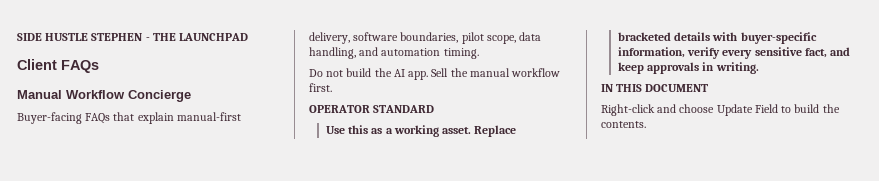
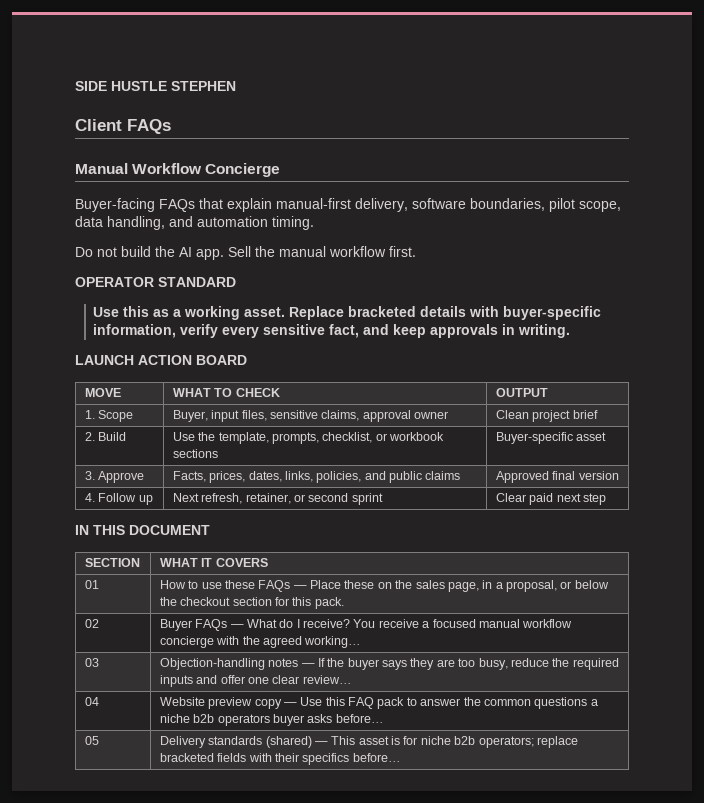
[145,33,249,41] - THE LAUNCHPAD -> (236, 86) none
[601,84,709,92] [601,104,840,116] [601,121,646,128] IN THIS DOCUMENT // Right-click and choose Update Field to build the contents. -> [75,355,247,365] [84,388,121,397] [172,388,280,397] [495,388,548,397] [84,410,134,422] [172,410,449,422] [495,410,598,422] [84,432,127,441] [172,432,445,444] [172,449,218,458] [495,432,607,444] [84,471,145,483] [172,471,461,483] [495,471,619,483] [84,493,153,505] [172,493,383,505] [495,493,606,505] [75,525,210,535] [84,558,140,567] [159,558,268,567] [84,580,99,589] [159,580,609,592] [159,597,344,609] [84,619,99,628] [159,619,573,631] [159,636,362,648] [84,658,99,667] [159,658,619,670] [159,675,352,687] [84,697,99,706] [159,697,598,709] [159,714,384,726] [84,736,99,745] [159,736,578,748] [159,753,401,765] LAUNCH ACTION BOARD // MOVE | WHAT TO CHECK | OUTPUT // 1. Scope | Buyer, input files, sensitive claims, approval owner | Clean project brief // 2. Build | Use the template, prompts, checklist, or workbook sections | Buyer-specific asset // 3. Approve | Facts, prices, dates, links, policies, and public claims | Approved final version // 4. Follow up | Next refresh, retainer, or second sprint | Clear paid next step // IN THIS DOCUMENT // SECTION | WHAT IT COVERS // 01 | How to use these FAQs — Place these on the sales page, in a proposal, or below the checkout section for this pack. // 02 | Buyer FAQs — What do I receive? You receive a focused manual workflow concierge with the agreed working… // 03 | Objection-handling notes — If the buyer says they are too busy, reduce the required inputs and offer one clear review… // 04 | Website preview copy — Use this FAQ pack to answer the common questions a niche b2b operators buyer asks before… // 05 | Delivery standards (shared) — This asset is for niche b2b operators; replace bracketed fields with their specifics before…

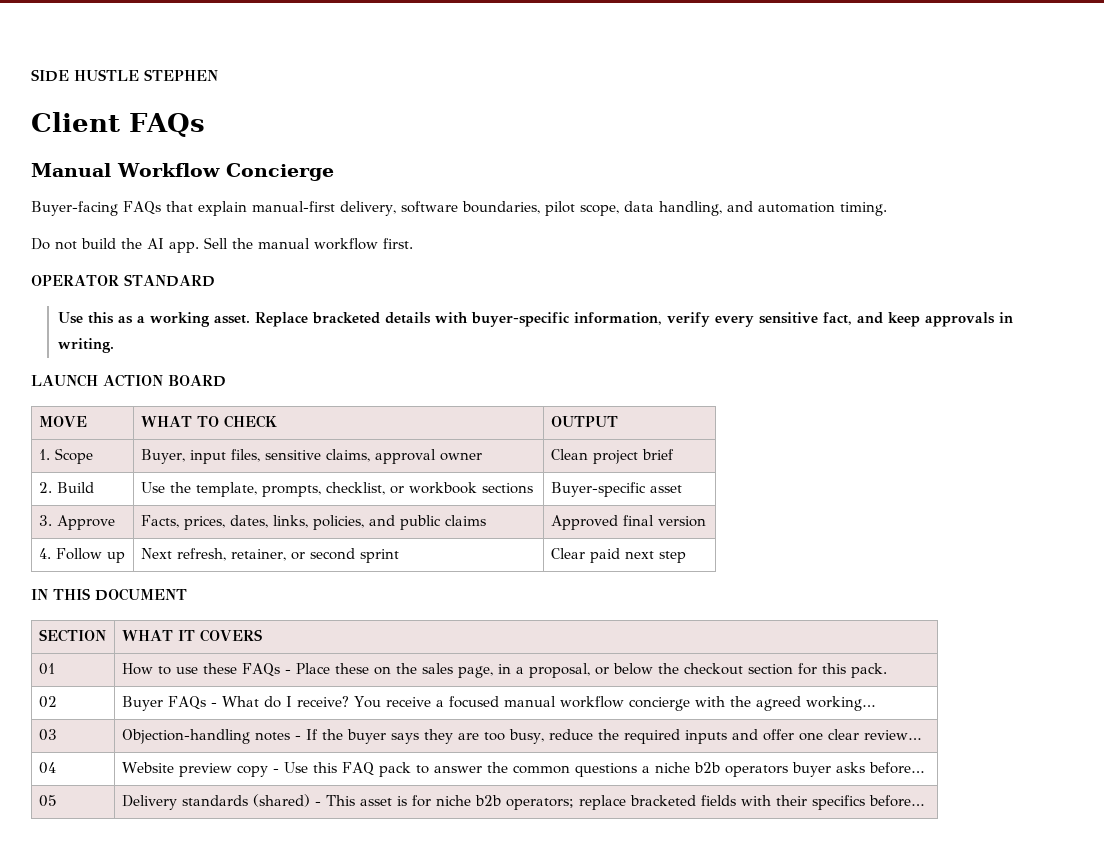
[293,585,307,589] — -> [284,669,291,674] -
[230,624,244,628] — -> [210,702,217,707] -
[301,663,315,667] — -> [294,735,301,740] -
[283,702,297,706] — -> [272,768,279,773] -
[314,741,328,745] — -> [314,801,321,806] -

